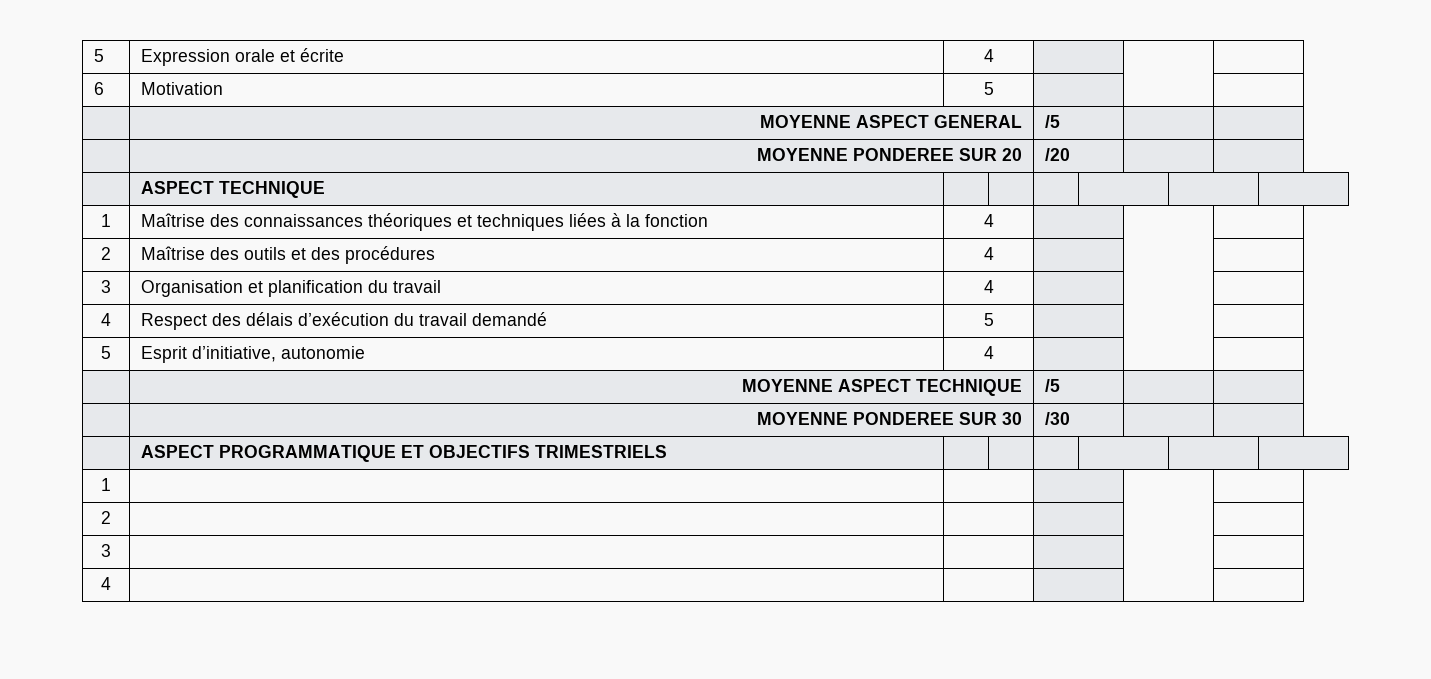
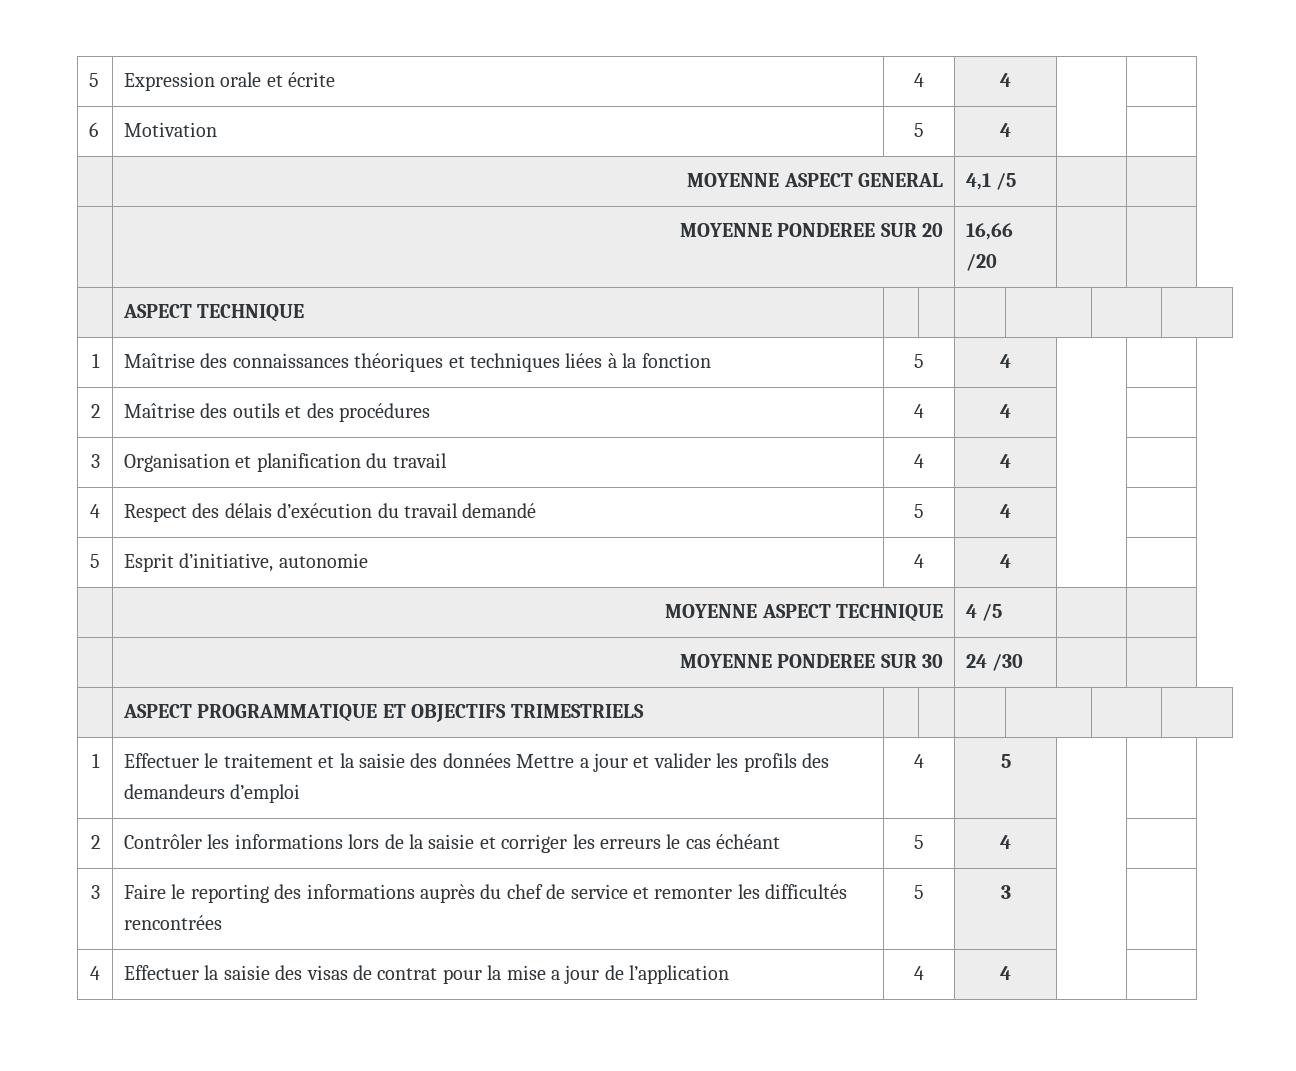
(994, 55) none -> [1000,73,1011,87] 4
(994, 88) none -> [1000,123,1011,137] 4
(1022, 121) none -> [966,173,992,190] 4,1
(1022, 154) none -> [966,223,1014,240] 16,66
[983,214,994,227] | 4 | | | -> [914,354,924,368] [1000,354,1011,368] | 5 | 4 | |
(994, 253) none -> [1000,404,1011,418] 4
(994, 286) none -> [1000,454,1011,468] 4
(994, 319) none -> [1000,504,1011,518] 4
(994, 352) none -> [1000,554,1011,568] 4
(1022, 387) none -> [966,604,978,618] 4
(1022, 418) none -> [966,654,988,668] 24
[101,511,111,524] [101,544,111,557] [101,577,111,590] | | | | // 2 | | | | | // 3 | | | | | // 4 | | | -> [124,753,830,772] [124,784,301,803] [914,754,924,768] [1000,754,1011,768] [90,835,100,849] [124,834,781,853] [914,835,924,849] [1000,835,1011,849] [90,885,100,899] [124,884,848,903] [124,915,223,930] [914,885,924,899] [1000,885,1011,899] [90,966,100,980] [124,965,730,984] [914,966,924,980] [1000,966,1011,980] Effectuer le traitement et la saisie des données Mettre a jour et valider les profils des demandeurs d’emploi | 4 | 5 | | // 2 | Contrôler les informations lors de la saisie et corriger les erreurs le cas échéant | 5 | 4 | | // 3 | Faire le reporting des informations auprès du chef de service et remonter les difficultés rencontrées | 5 | 3 | | // 4 | Effectuer la saisie des visas de contrat pour la mise a jour de l’application | 4 | 4

